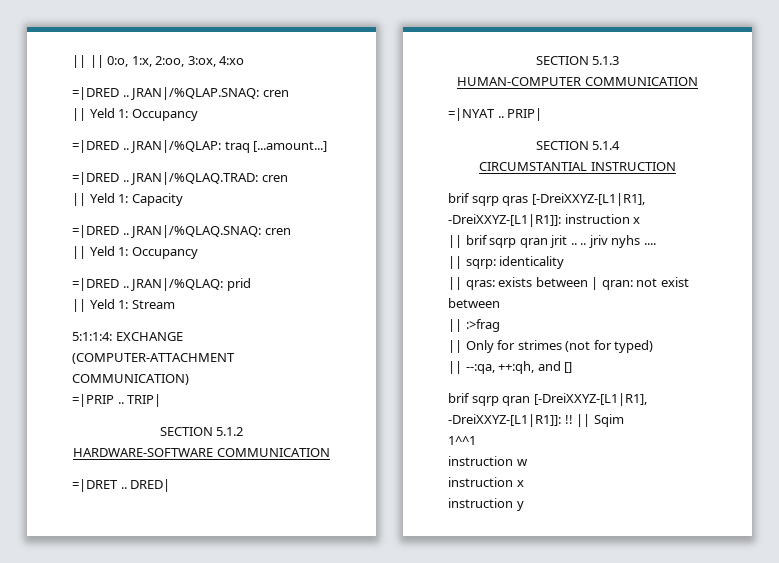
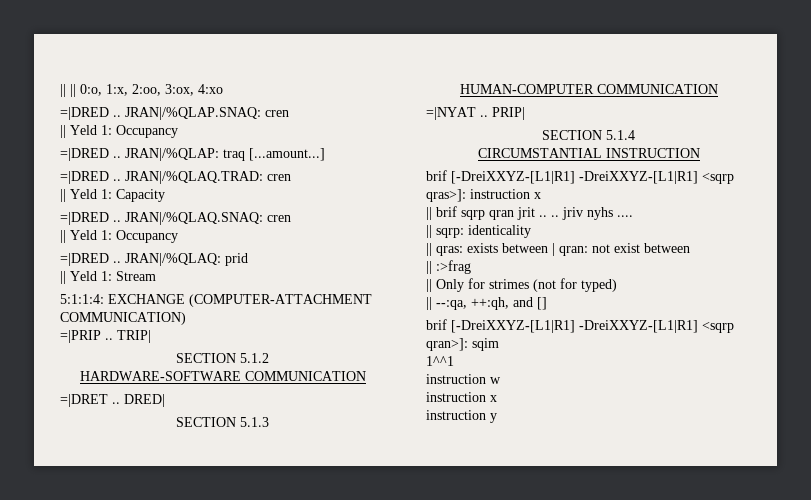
[471,193,645,206] [448,214,561,227] sqrp qras [-DreiXXYZ-[L1|R1], -DreiXXYZ-[L1|R1]]: -> [451,171,734,184] [426,189,466,202] [-DreiXXYZ-[L1|R1] -DreiXXYZ-[L1|R1] <sqrp qras>]:
[471,393,647,406] [448,414,624,427] sqrp qran [-DreiXXYZ-[L1|R1], -DreiXXYZ-[L1|R1]]: !! || Sqim -> [451,320,734,333] [426,338,499,351] [-DreiXXYZ-[L1|R1] -DreiXXYZ-[L1|R1] <sqrp qran>]: sqim

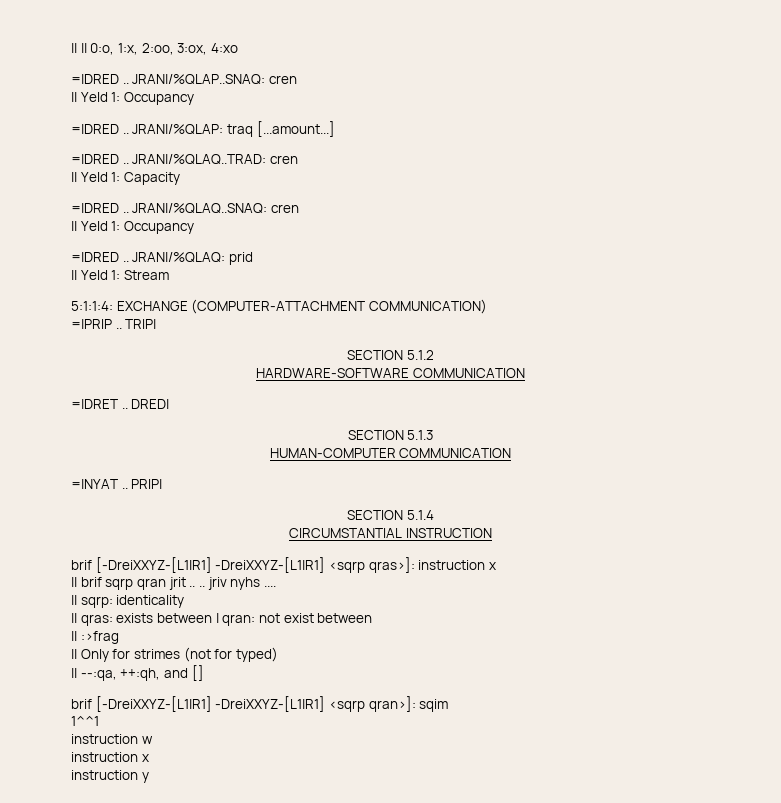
[125,107,261,120] JRAN|/%QLAP.SNAQ: -> [132,74,266,85] JRAN|/%QLAP..SNAQ:
[125,171,263,184] JRAN|/%QLAQ.TRAD: -> [132,154,267,165] JRAN|/%QLAQ..TRAD:
[125,212,263,225] JRAN|/%QLAQ.SNAQ: -> [132,203,268,214] JRAN|/%QLAQ..SNAQ:

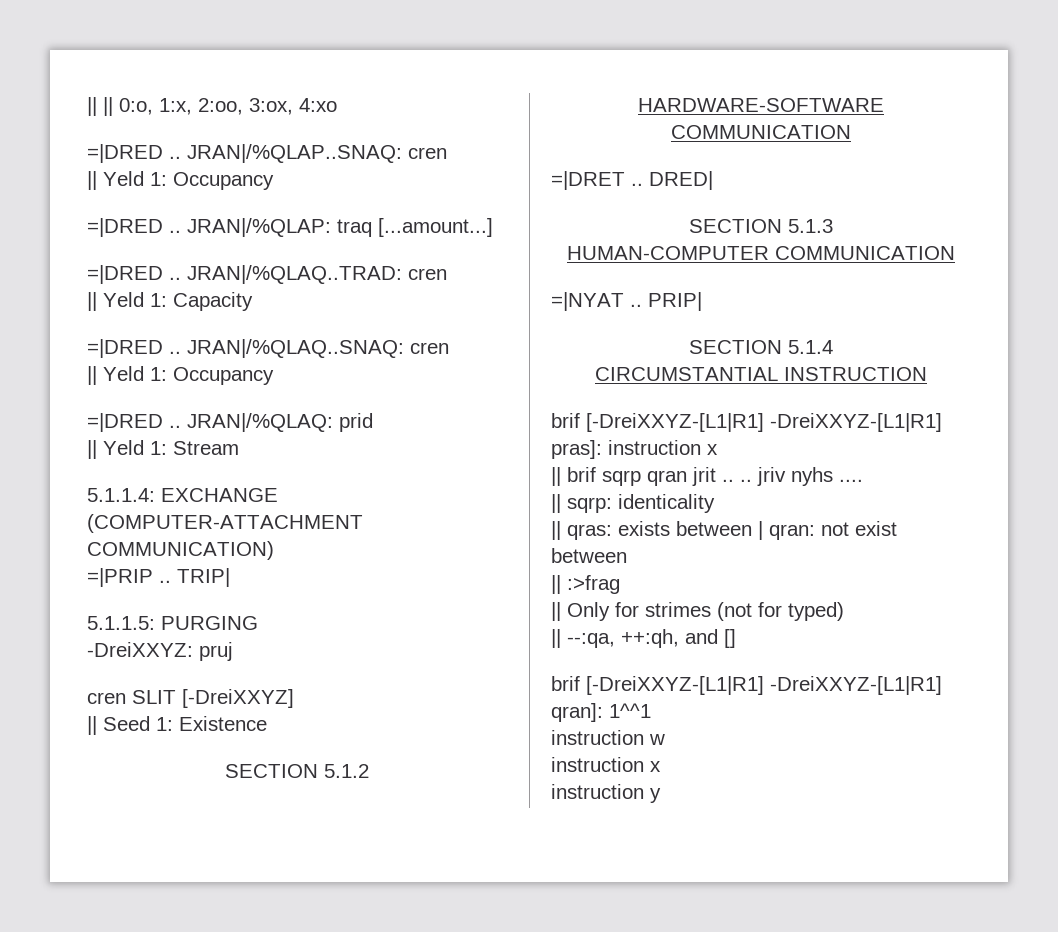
[71,301,113,311] 5:1:1:4: -> [87,488,155,502] 5.1.1.4:
(157, 324) none -> [87,616,258,630] [87,642,233,661] [87,689,294,708] [87,716,267,735] // 5.1.1.5: PURGING // -DreiXXYZ: pruj // cren SLIT [-DreiXXYZ] // || Seed 1: Existence
[328,557,415,573] <sqrp qras>]: -> [551,440,602,459] pras]:
[328,696,449,712] <sqrp qran>]: sqim // -> [551,703,603,722] qran]:

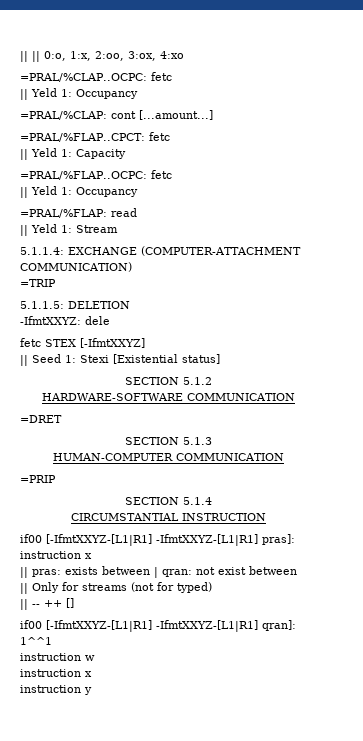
[87,144,447,163] [87,171,274,190] [87,218,493,237] [87,265,447,284] =|DRED .. JRAN|/%QLAP..SNAQ: cren // || Yeld 1: Occupancy // =|DRED .. JRAN|/%QLAP: traq [...amount...] // =|DRED .. JRAN|/%QLAQ..TRAD: cren -> [20,72,172,82] [20,88,138,100] [20,110,213,120] [20,132,170,142] =PRAL/%CLAP..OCPC: fetc // || Yeld 1: Occupancy // =PRAL/%CLAP: cont [...amount...] // =PRAL/%FLAP..CPCT: fetc
[87,339,449,358] [87,366,274,385] [87,413,373,432] =|DRED .. JRAN|/%QLAQ..SNAQ: cren // || Yeld 1: Occupancy // =|DRED .. JRAN|/%QLAQ: prid -> [20,170,172,180] [20,186,138,198] [20,208,137,218] =PRAL/%FLAP..OCPC: fetc // || Yeld 1: Occupancy // =PRAL/%FLAP: read
[87,568,230,587] [87,616,258,630] [87,642,233,661] [87,689,294,708] =|PRIP .. TRIP| // 5.1.1.5: PURGING // -DreiXXYZ: pruj // cren SLIT [-DreiXXYZ] -> [20,279,56,287] [20,301,130,309] [20,316,110,325] [20,338,145,348] =TRIP // 5.1.1.5: DELETION // -IfmtXXYZ: dele // fetc STEX [-IfmtXXYZ]
[179,716,267,731] Existence -> [80,354,220,364] Stexi [Existential status]
[551,171,713,190] =|DRET .. DRED| -> [20,415,62,423] =DRET
[551,292,702,311] =|NYAT .. PRIP| -> [20,475,56,483] =PRIP
[551,413,942,432] brif [-DreiXXYZ-[L1|R1] -DreiXXYZ-[L1|R1] -> [20,534,258,546] if00 [-IfmtXXYZ-[L1|R1] -IfmtXXYZ-[L1|R1]
[567,467,863,486] [551,494,715,513] [551,521,612,540] brif sqrp qran jrit .. .. jriv nyhs .... // || sqrp: identicality // || qras: -> [32,569,61,577] pras:
[551,575,620,594] // || :>frag -> (297, 570) none
[645,602,711,617] strimes -> [82,583,127,591] streams
[567,629,736,648] [551,676,942,695] --:qa, ++:qh, and [] // brif [-DreiXXYZ-[L1|R1] -DreiXXYZ-[L1|R1] -> [32,598,74,608] [20,620,258,632] -- ++ [] // if00 [-IfmtXXYZ-[L1|R1] -IfmtXXYZ-[L1|R1]

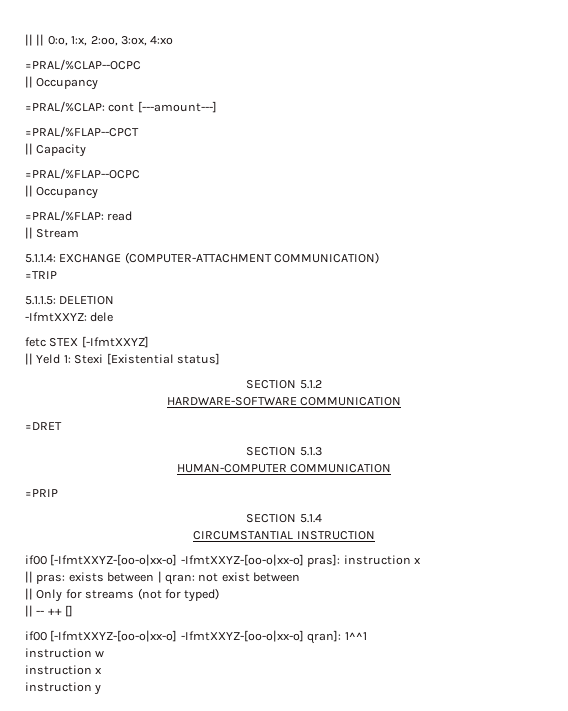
[20,72,172,82] [20,88,72,100] =PRAL/%CLAP..OCPC: fetc // || Yeld 1: -> [25,59,141,70] [25,76,33,88] =PRAL/%CLAP--OCPC // ||
[139,110,213,120] [20,132,170,142] [20,148,72,160] [...amount...] // =PRAL/%FLAP..CPCT: fetc // || Yeld 1: -> [137,101,217,113] [25,126,139,137] [25,143,33,155] [---amount---] // =PRAL/%FLAP--CPCT // ||
[20,170,172,180] [20,186,72,198] =PRAL/%FLAP..OCPC: fetc // || Yeld 1: -> [25,168,140,179] [25,185,33,197] =PRAL/%FLAP--OCPC // ||
[31,224,72,233] Yeld 1: -> (33, 233) none
[32,354,61,363] Seed -> [36,354,61,364] Yeld
[46,534,258,546] [-IfmtXXYZ-[L1|R1] -IfmtXXYZ-[L1|R1] -> [50,554,304,566] [-IfmtXXYZ-[oo-o|xx-o] -IfmtXXYZ-[oo-o|xx-o]
[46,620,258,632] [-IfmtXXYZ-[L1|R1] -IfmtXXYZ-[L1|R1] -> [50,630,304,642] [-IfmtXXYZ-[oo-o|xx-o] -IfmtXXYZ-[oo-o|xx-o]

